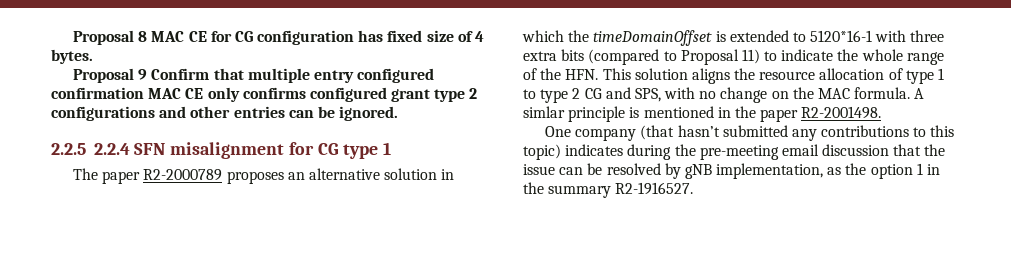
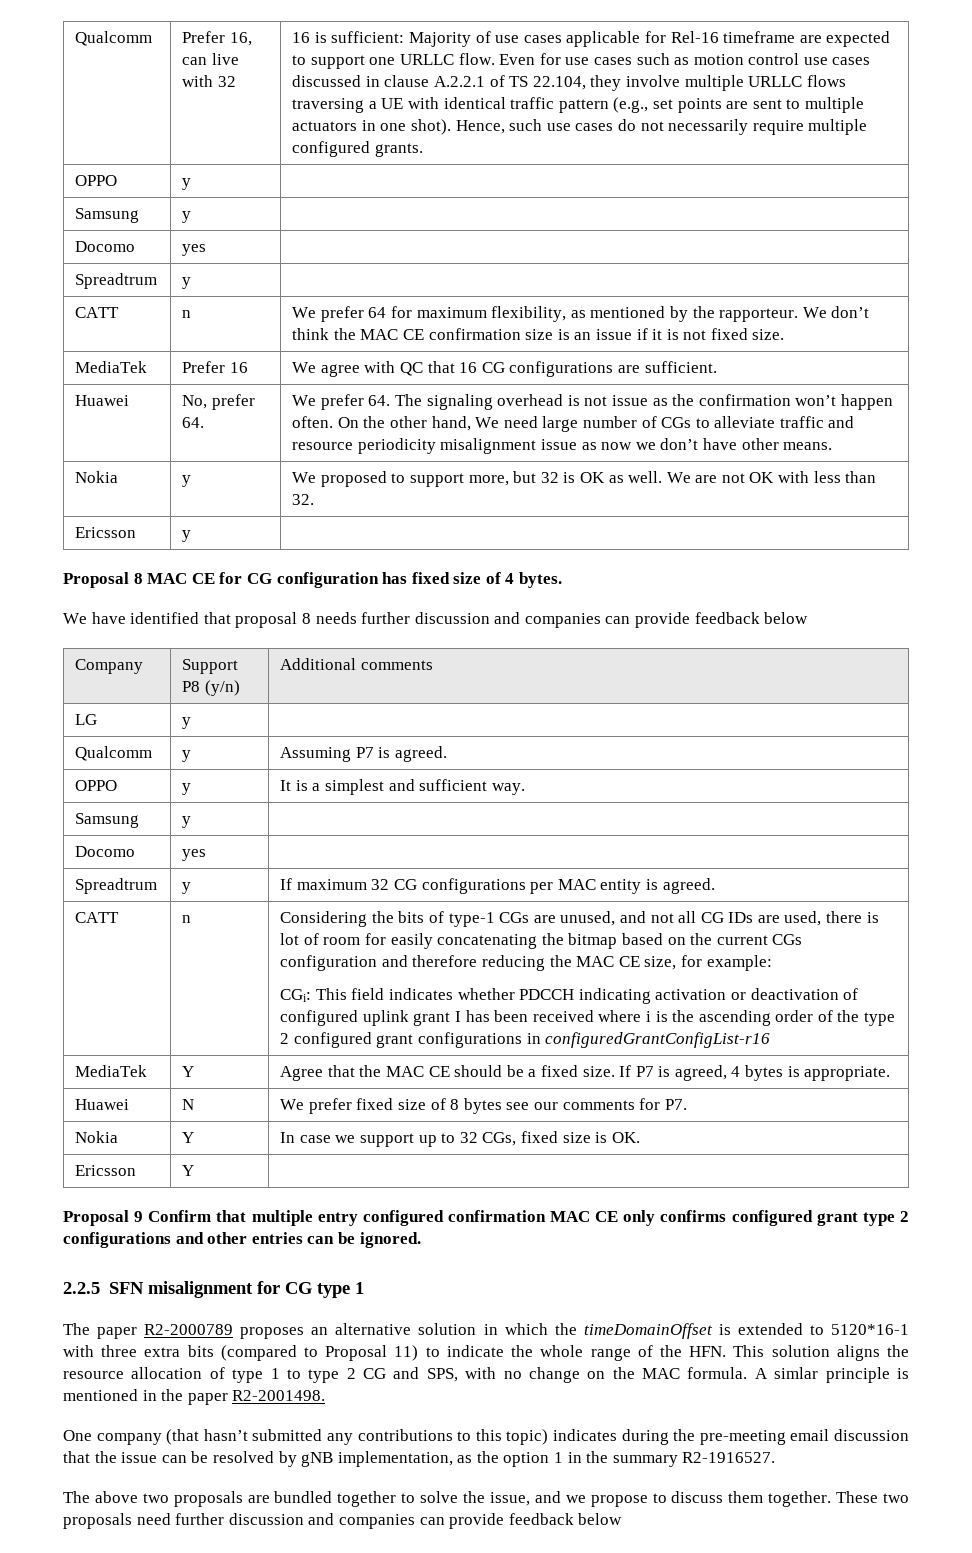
(73, 37) none -> [75,31,153,46] [182,31,252,46] [182,53,239,65] [182,75,236,87] [292,31,891,47] [292,53,871,69] [292,75,846,91] [292,97,864,113] [292,119,868,135] [292,141,423,157] [75,175,118,186] [182,178,192,190] [75,208,140,223] [182,211,192,223] [75,241,136,252] [182,244,207,256] [75,273,158,289] [182,277,192,289] [75,307,120,318] [182,310,192,318] [292,306,870,322] [292,328,785,340] [75,361,148,373] [182,361,248,373] [292,361,717,377] [75,395,130,406] [182,394,255,410] [182,417,205,428] [292,394,893,410] [292,416,855,432] [292,438,833,454] [75,471,119,483] [182,475,192,487] [292,471,877,487] [292,494,315,505] [75,527,137,538] [182,530,192,542] Qualcomm | Prefer 16, can live with 32 | 16 is sufficient: Majority of use cases applicable for Rel-16 timeframe are expected to support one URLLC flow. Even for use cases such as motion control use cases discussed in clause A.2.2.1 of TS 22.104, they involve multiple URLLC flows traversing a UE with identical traffic pattern (e.g., set points are sent to multiple actuators in one shot). Hence, such use cases do not necessarily require multiple configured grants. // OPPO | y | // Samsung | y | // Docomo | yes | // Spreadtrum | y | // CATT | n | We prefer 64 for maximum flexibility, as mentioned by the rapporteur. We don’t think the MAC CE confirmation size is an issue if it is not fixed size. // MediaTek | Prefer 16 | We agree with QC that 16 CG configurations are sufficient. // Huawei | No, prefer 64. | We prefer 64. The signaling overhead is not issue as the confirmation won’t happen often. On the other hand, We need large number of CGs to alleviate traffic and resource periodicity misalignment issue as now we don’t have other means. // Nokia | y | We proposed to support more, but 32 is OK as well. We are not OK with less than 32. // Ericsson | y | //
(93, 56) none -> [63,612,809,628] [75,659,144,674] [182,659,239,674] [182,680,240,696] [280,658,433,670] [75,714,98,725] [182,717,192,729] [75,746,153,761] [182,750,192,762] [280,746,447,762] [75,780,118,791] [182,783,192,795] [280,779,525,795] [75,813,140,828] [182,816,192,828] [75,846,136,857] [182,849,207,861] [75,878,158,894] [182,882,192,894] [280,878,715,894] [75,912,120,923] [182,915,192,923] [280,911,879,927] [280,933,803,949] [280,955,772,971] [280,988,859,1004] [280,1010,896,1026] [280,1032,771,1048] [75,1065,148,1077] [182,1066,195,1077] [280,1065,891,1081] [75,1099,130,1110] [182,1099,195,1110] [280,1098,687,1114] [75,1131,119,1143] [182,1132,195,1143] [280,1131,640,1147] [75,1165,137,1176] [182,1165,195,1176] // We have identified that proposal 8 needs further discussion and companies can provide feedback below // Company | Support P8 (y/n) | Additional comments // LG | y | // Qualcomm | y | Assuming P7 is agreed. // OPPO | y | It is a simplest and sufficient way. // Samsung | y | // Docomo | yes | // Spreadtrum | y | If maximum 32 CG configurations per MAC entity is agreed. // CATT | n | Considering the bits of type-1 CGs are unused, and not all CG IDs are used, there is lot of room for easily concatenating the bitmap based on the current CGs configuration and therefore reducing the MAC CE size, for example: // CGi: This field indicates whether PDCCH indicating activation or deactivation of configured uplink grant I has been received where i is the ascending order of the type 2 configured grant configurations in configuredGrantConfigList-r16 // MediaTek | Y | Agree that the MAC CE should be a fixed size. If P7 is agreed, 4 bytes is appropriate. // Huawei | N | We prefer fixed size of 8 bytes see our comments for P7. // Nokia | Y | In case we support up to 32 CGs, fixed size is OK. // Ericsson | Y |
[93,143,130,155] 2.2.4 -> (100, 1288) none
(694, 188) none -> [63,1491,910,1507] [63,1513,623,1529] // The above two proposals are bundled together to solve the issue, and we propose to discuss them together. These two proposals need further discussion and companies can provide feedback below

